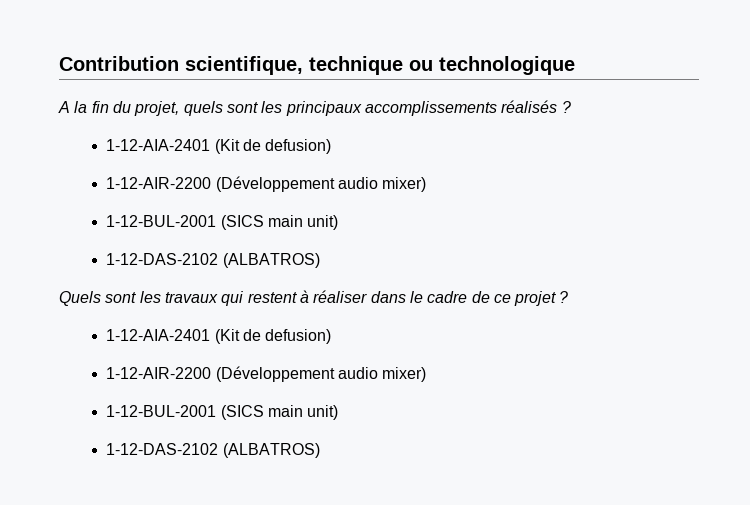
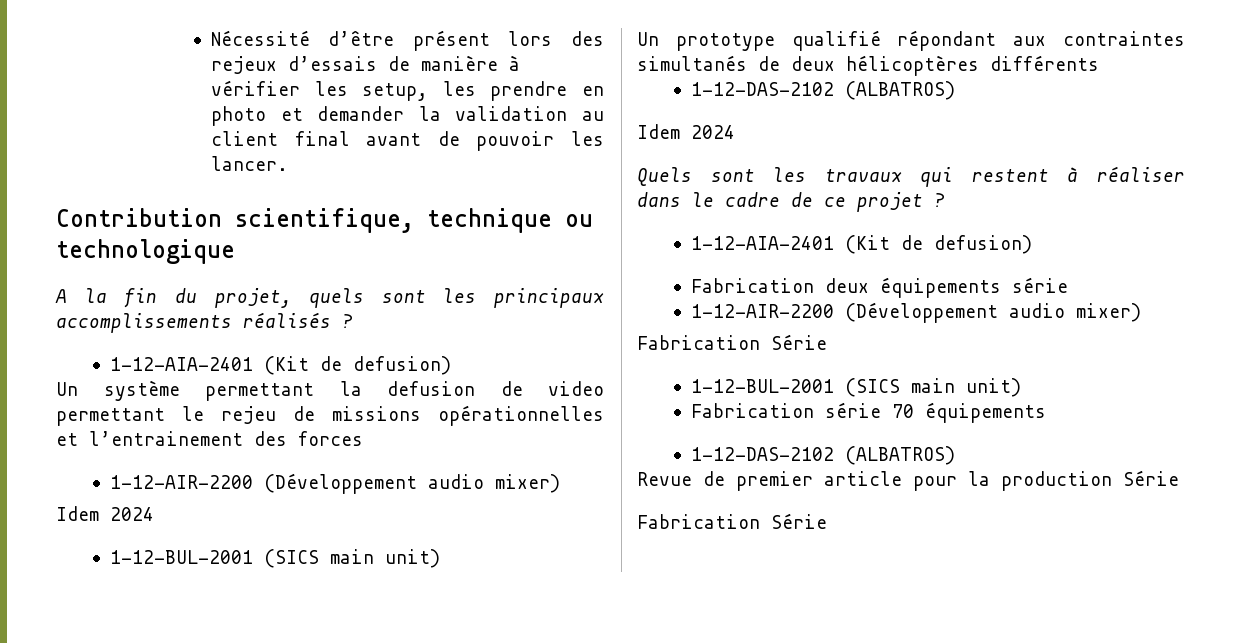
(59, 63) none -> [210,30,604,51] [210,55,520,74] [210,80,604,101] [210,106,604,126] [210,131,604,151] [210,156,288,171] Nécessité d’être présent lors des rejeux d’essais de manière à vérifier les setup, les prendre en photo et demander la validation au client final avant de pouvoir les lancer. //
[106,176,427,192] [106,215,339,230] [106,253,320,268] // 1-12-AIR-2200 (Développement audio mixer) // 1-12-BUL-2001 (SICS main unit) // 1-12-DAS-2102 (ALBATROS) -> [56,380,604,401] [56,405,604,426] [56,431,363,446] [110,473,561,494] [56,506,154,521] [110,549,441,568] [637,30,1185,51] [637,55,1099,76] [691,81,956,100] [637,124,735,139] // Un système permettant la defusion de video permettant le rejeu de missions opérationnelles et l’entrainement des forces // 1-12-AIR-2200 (Développement audio mixer) // Idem 2024 // 1-12-BUL-2001 (SICS main unit) // Un prototype qualifié répondant aux contraintes simultanés de deux hélicoptères différents // 1-12-DAS-2102 (ALBATROS) // Idem 2024
[106,366,427,382] [106,405,339,420] [106,443,320,458] // 1-12-AIR-2200 (Développement audio mixer) // 1-12-BUL-2001 (SICS main unit) // 1-12-DAS-2102 (ALBATROS) -> [691,277,1069,298] [691,302,1142,323] [637,334,827,350] [691,378,1022,397] [691,402,1047,423] [691,446,956,465] [637,470,1179,491] [637,513,827,529] // Fabrication deux équipements série // 1-12-AIR-2200 (Développement audio mixer) // Fabrication Série // 1-12-BUL-2001 (SICS main unit) // Fabrication série 70 équipements // 1-12-DAS-2102 (ALBATROS) // Revue de premier article pour la production Série // Fabrication Série

